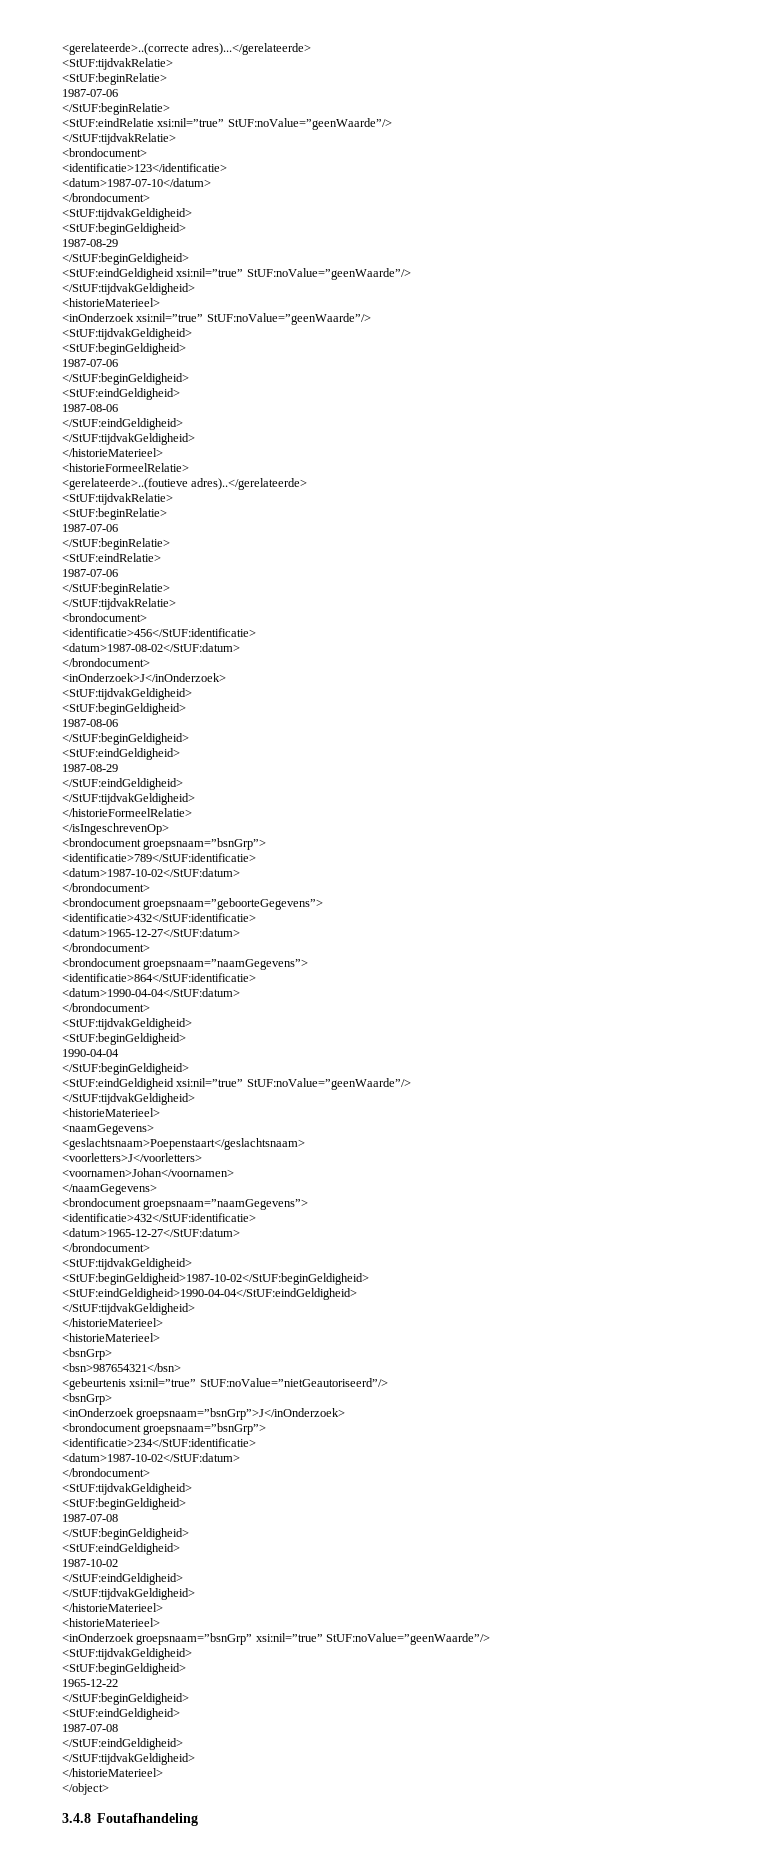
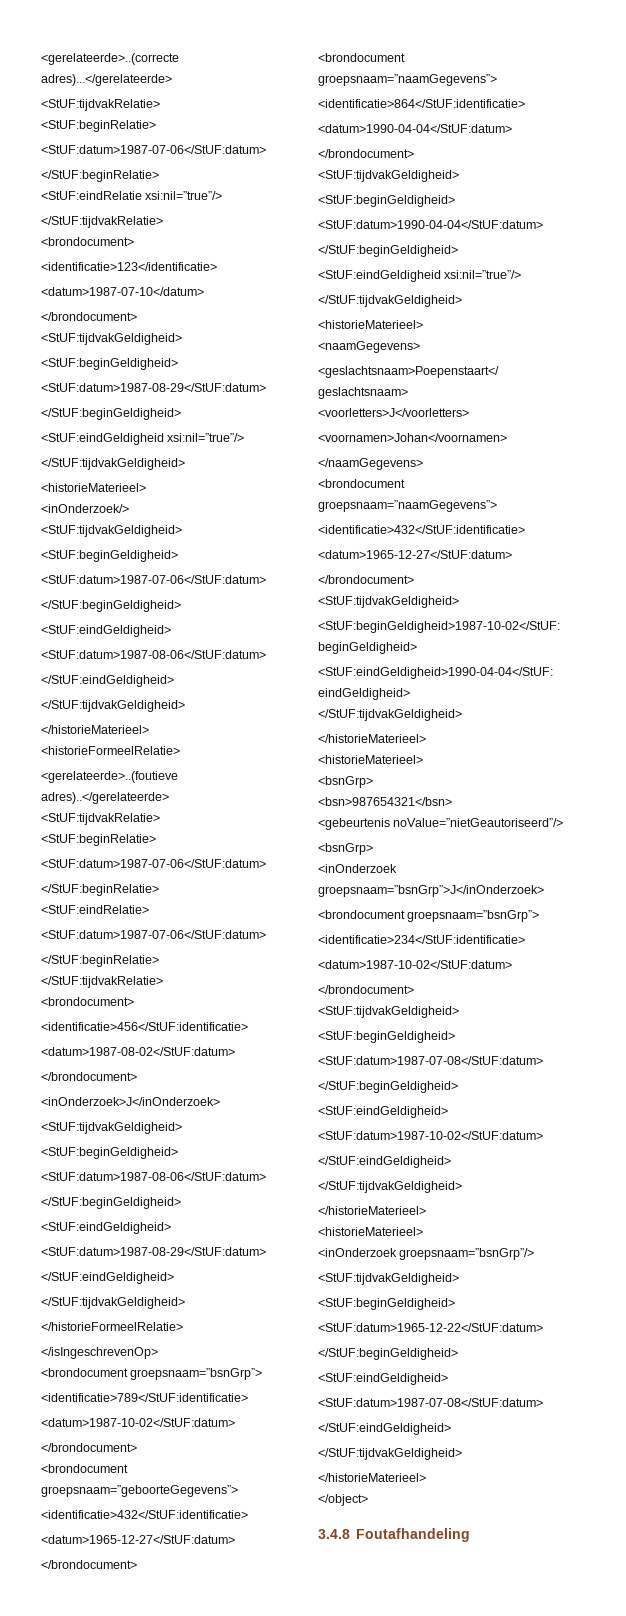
[62,89,118,97] 1987-07-06 -> [41,145,266,154] <StUF:datum>1987-07-06</StUF:datum>
[157,118,392,130] xsi:nil=”true” StUF:noValue=”geenWaarde”/> -> [145,191,223,200] xsi:nil=”true”/>
[62,239,118,247] [62,253,189,265] [62,268,411,280] [62,283,195,295] [62,298,160,307] [62,313,371,325] [62,328,192,340] [62,343,186,355] [62,359,118,367] [62,373,189,385] [62,388,180,400] [62,404,118,412] 1987-08-29 // </StUF:beginGeldigheid> // <StUF:eindGeldigheid xsi:nil=”true” StUF:noValue=”geenWaarde”/> // </StUF:tijdvakGeldigheid> // <historieMaterieel> // <inOnderzoek xsi:nil=”true” StUF:noValue=”geenWaarde”/> // <StUF:tijdvakGeldigheid> // <StUF:beginGeldigheid> // 1987-07-06 // </StUF:beginGeldigheid> // <StUF:eindGeldigheid> // 1987-08-06 -> [41,383,266,392] [41,408,181,420] [41,433,245,445] [41,458,185,470] [41,483,146,492] [41,504,129,513] [41,525,182,537] [41,550,178,562] [41,575,266,584] [41,600,181,612] [41,625,171,637] [41,650,266,659] <StUF:datum>1987-08-29</StUF:datum> // </StUF:beginGeldigheid> // <StUF:eindGeldigheid xsi:nil=”true”/> // </StUF:tijdvakGeldigheid> // <historieMaterieel> // <inOnderzoek/> // <StUF:tijdvakGeldigheid> // <StUF:beginGeldigheid> // <StUF:datum>1987-07-06</StUF:datum> // </StUF:beginGeldigheid> // <StUF:eindGeldigheid> // <StUF:datum>1987-08-06</StUF:datum>
[62,524,118,532] 1987-07-06 -> [41,859,266,868] <StUF:datum>1987-07-06</StUF:datum>
[62,569,118,577] 1987-07-06 -> [41,930,266,939] <StUF:datum>1987-07-06</StUF:datum>
[62,719,118,727] [62,733,189,745] [62,748,180,760] [62,764,118,772] 1987-08-06 // </StUF:beginGeldigheid> // <StUF:eindGeldigheid> // 1987-08-29 -> [41,1172,266,1181] [41,1197,181,1209] [41,1222,171,1234] [41,1247,266,1256] <StUF:datum>1987-08-06</StUF:datum> // </StUF:beginGeldigheid> // <StUF:eindGeldigheid> // <StUF:datum>1987-08-29</StUF:datum>
[62,1049,119,1057] [62,1063,189,1075] [62,1078,411,1090] 1990-04-04 // </StUF:beginGeldigheid> // <StUF:eindGeldigheid xsi:nil=”true” StUF:noValue=”geenWaarde”/> -> [318,220,543,229] [318,245,458,257] [318,270,522,282] <StUF:datum>1990-04-04</StUF:datum> // </StUF:beginGeldigheid> // <StUF:eindGeldigheid xsi:nil=”true”/>
[129,1378,388,1387] xsi:nil=”true” StUF:noValue=”nietGeautoriseerd”/> -> [393,818,564,827] noValue=”nietGeautoriseerd”/>
[62,1514,118,1522] [62,1528,189,1540] [62,1543,180,1555] [62,1559,118,1567] 1987-07-08 // </StUF:beginGeldigheid> // <StUF:eindGeldigheid> // 1987-10-02 -> [318,1056,543,1065] [318,1081,458,1093] [318,1106,448,1118] [318,1131,543,1140] <StUF:datum>1987-07-08</StUF:datum> // </StUF:beginGeldigheid> // <StUF:eindGeldigheid> // <StUF:datum>1987-10-02</StUF:datum>
[136,1633,491,1645] [62,1648,192,1660] [62,1663,186,1675] [62,1679,118,1687] [62,1693,189,1705] [62,1708,180,1720] [62,1724,118,1732] groepsnaam=”bsnGrp” xsi:nil=”true” StUF:noValue=”geenWaarde”/> // <StUF:tijdvakGeldigheid> // <StUF:beginGeldigheid> // 1965-12-22 // </StUF:beginGeldigheid> // <StUF:eindGeldigheid> // 1987-07-08 -> [399,1248,535,1260] [318,1273,459,1285] [318,1298,455,1310] [318,1323,543,1332] [318,1348,458,1360] [318,1373,448,1385] [318,1398,543,1407] groepsnaam=”bsnGrp”/> // <StUF:tijdvakGeldigheid> // <StUF:beginGeldigheid> // <StUF:datum>1965-12-22</StUF:datum> // </StUF:beginGeldigheid> // <StUF:eindGeldigheid> // <StUF:datum>1987-07-08</StUF:datum>

